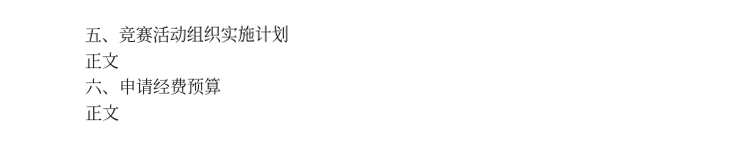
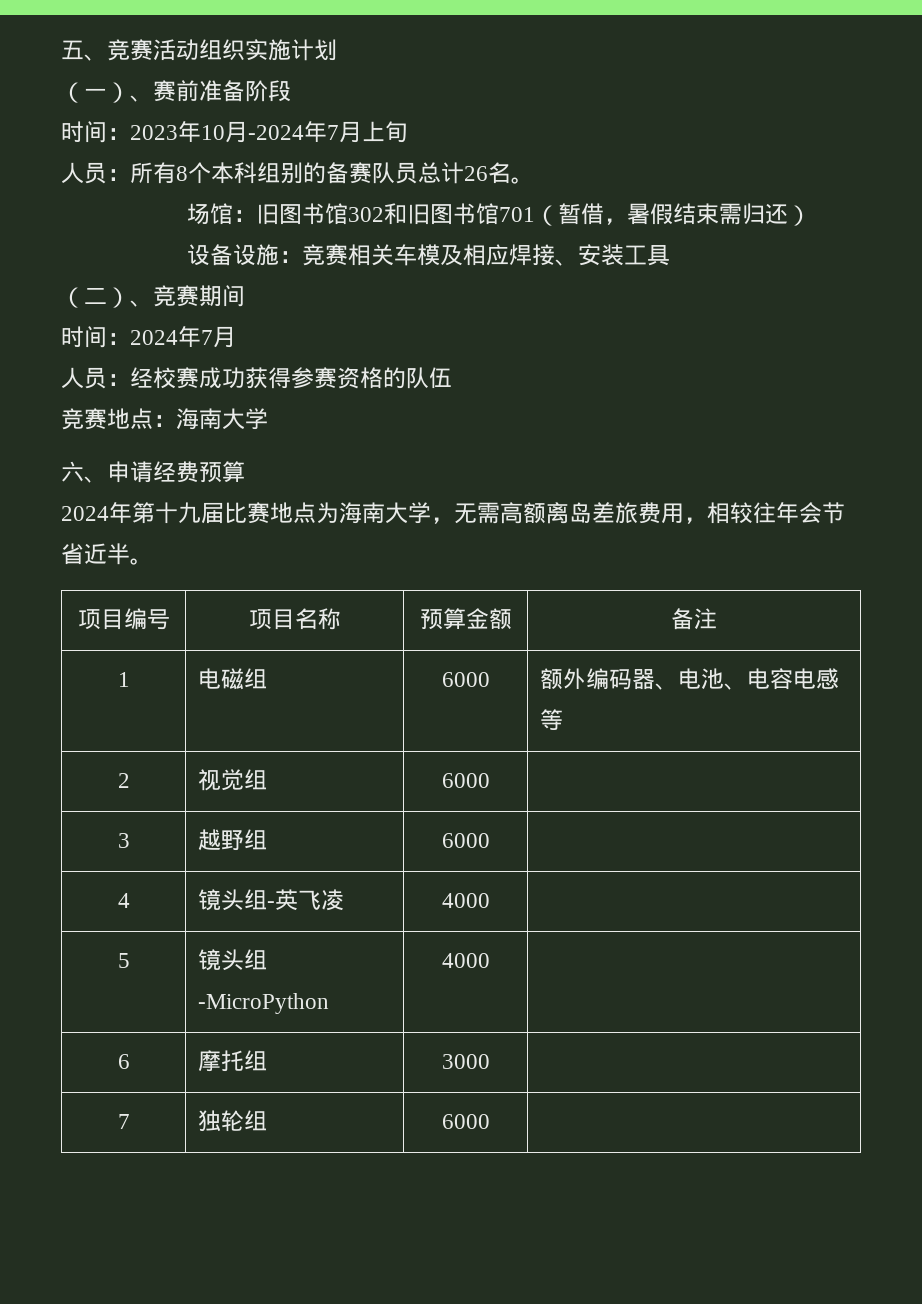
[84,52,119,70] [84,77,222,96] [85,104,120,122] 正文 // 六、申请经费预算 // 正文 -> [61,80,291,103] [61,121,408,143] [61,162,534,184] [186,203,811,226] [186,244,670,266] [61,285,245,308] [61,326,236,348] [61,367,452,389] [61,408,268,430] [61,461,245,483] [61,502,845,524] [61,543,153,565] [77,608,170,630] [248,608,341,630] [419,608,512,630] [671,608,717,630] [117,672,130,687] [198,668,268,690] [441,672,490,687] [540,668,840,690] [540,709,564,730] [117,773,130,788] [198,769,268,791] [441,773,490,788] [117,833,130,848] [198,829,268,851] [441,833,490,848] [117,893,130,908] [198,889,345,911] [441,893,490,908] [117,953,130,968] [198,949,268,971] [198,993,330,1014] [441,953,490,968] [117,1054,130,1069] [198,1050,268,1072] [441,1054,490,1069] [117,1114,130,1129] [198,1110,268,1132] [441,1114,490,1129] （一）、赛前准备阶段 // 时间：2023年10月-2024年7月上旬 // 人员：所有8个本科组别的备赛队员总计26名。 // 场馆：旧图书馆302和旧图书馆701（暂借，暑假结束需归还） // 设备设施：竞赛相关车模及相应焊接、安装工具 // （二）、竞赛期间 // 时间：2024年7月 // 人员：经校赛成功获得参赛资格的队伍 // 竞赛地点：海南大学 // 六、申请经费预算 // 2024年第十九届比赛地点为海南大学，无需高额离岛差旅费用，相较往年会节省近半。 // 项目编号 | 项目名称 | 预算金额 | 备注 // 1 | 电磁组 | 6000 | 额外编码器、电池、电容电感等 // 2 | 视觉组 | 6000 | // 3 | 越野组 | 6000 | // 4 | 镜头组-英飞凌 | 4000 | // 5 | 镜头组-MicroPython | 4000 | // 6 | 摩托组 | 3000 | // 7 | 独轮组 | 6000 |

